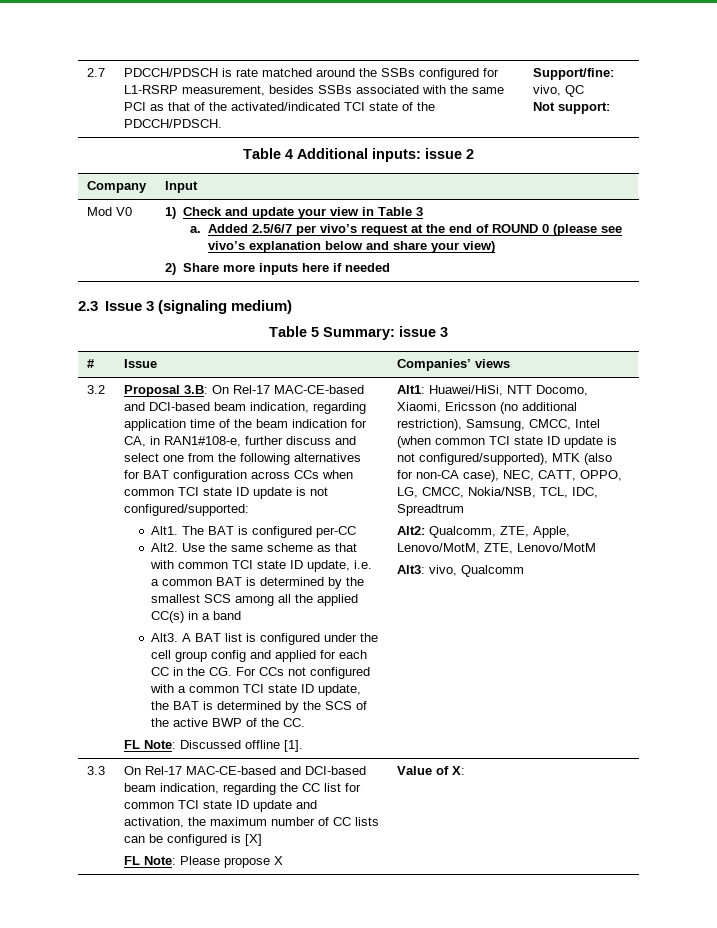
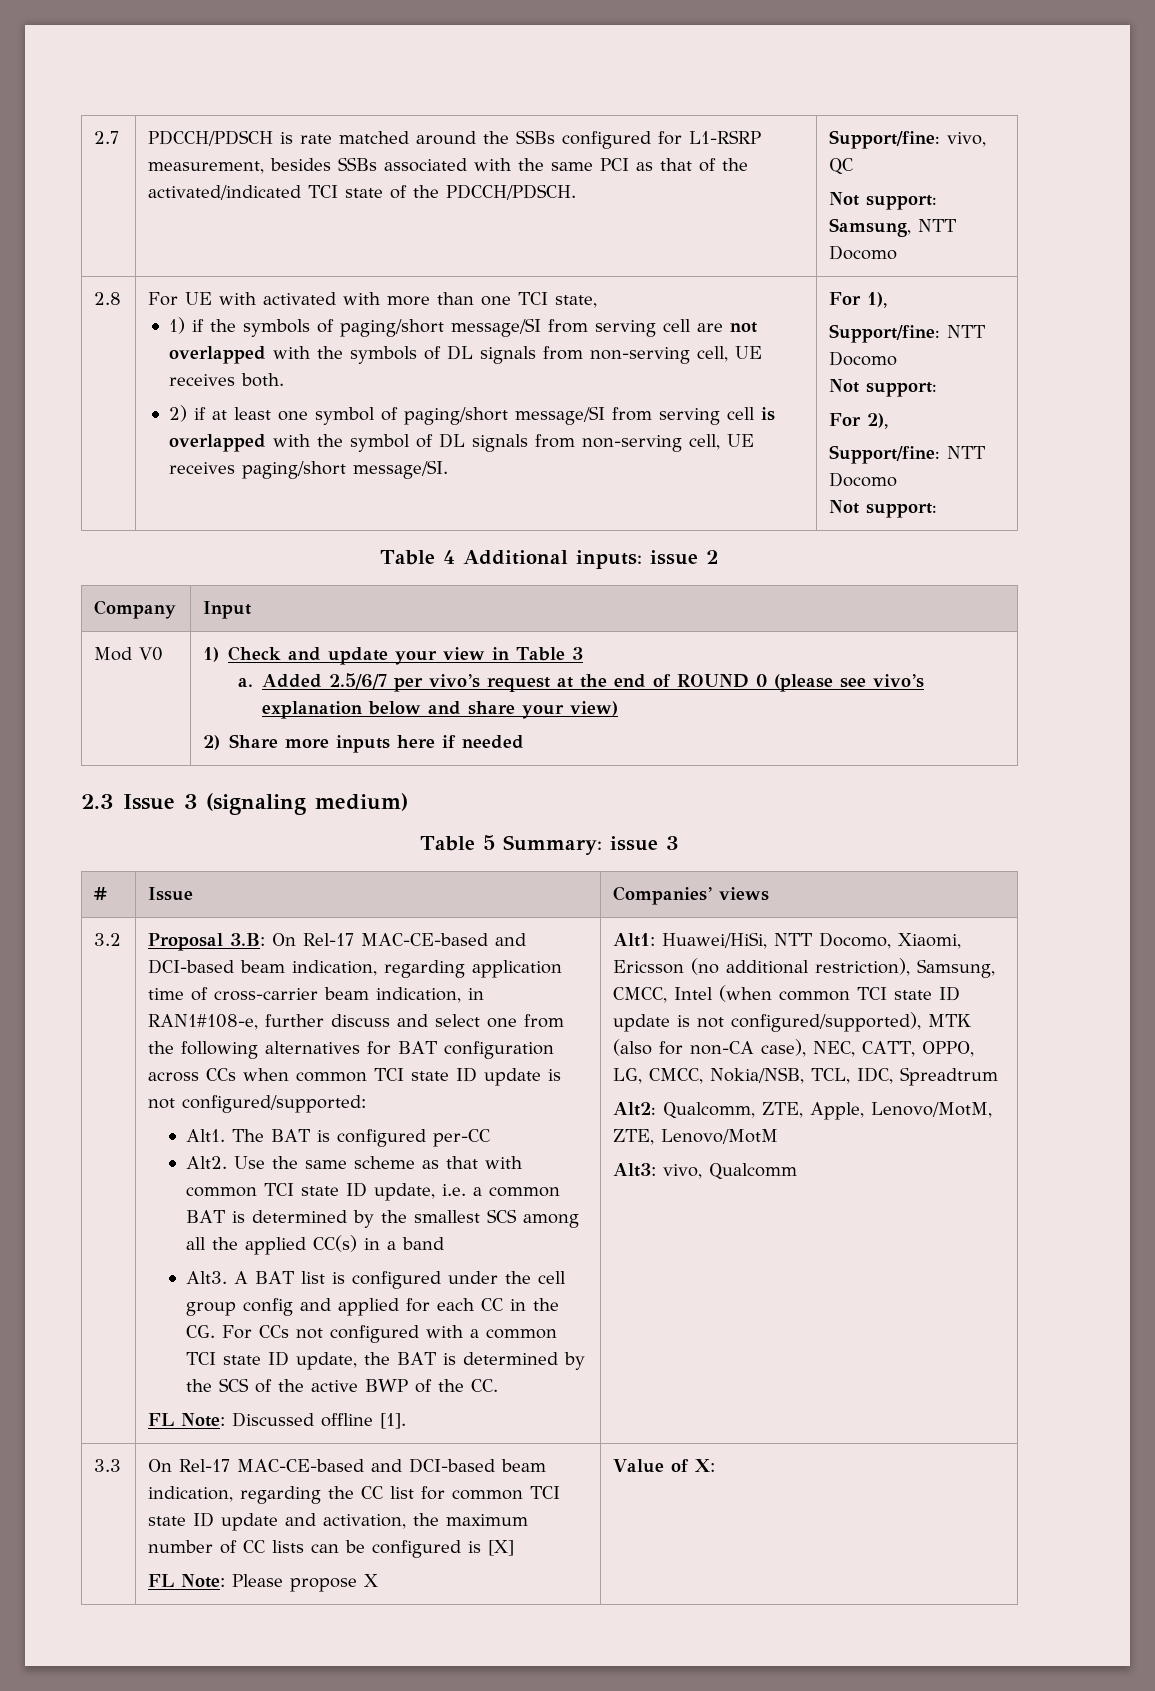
(585, 91) none -> [829,192,938,210] [829,218,957,237] [829,245,898,260] [94,292,122,305] [148,292,598,308] [168,317,757,337] [168,345,762,364] [168,373,284,387] [168,405,775,425] [168,433,754,452] [168,460,448,479] [829,292,888,308] [829,324,986,343] [829,351,898,366] [829,379,938,397] [829,413,889,429] [829,445,986,464] [829,472,898,487] // Not support: Samsung, NTT Docomo // 2.8 | For UE with activated with more than one TCI state, // 1) if the symbols of paging/short message/SI from serving cell are not overlapped with the symbols of DL signals from non-serving cell, UE receives both. // 2) if at least one symbol of paging/short message/SI from serving cell is overlapped with the symbol of DL signals from non-serving cell, UE receives paging/short message/SI. | For 1), // Support/fine: NTT Docomo // Not support: // For 2), // Support/fine: NTT Docomo
[234,419,368,428] [124,436,147,447] the beam indication for CA, -> [214,987,462,1003] cross-carrier beam indication,

